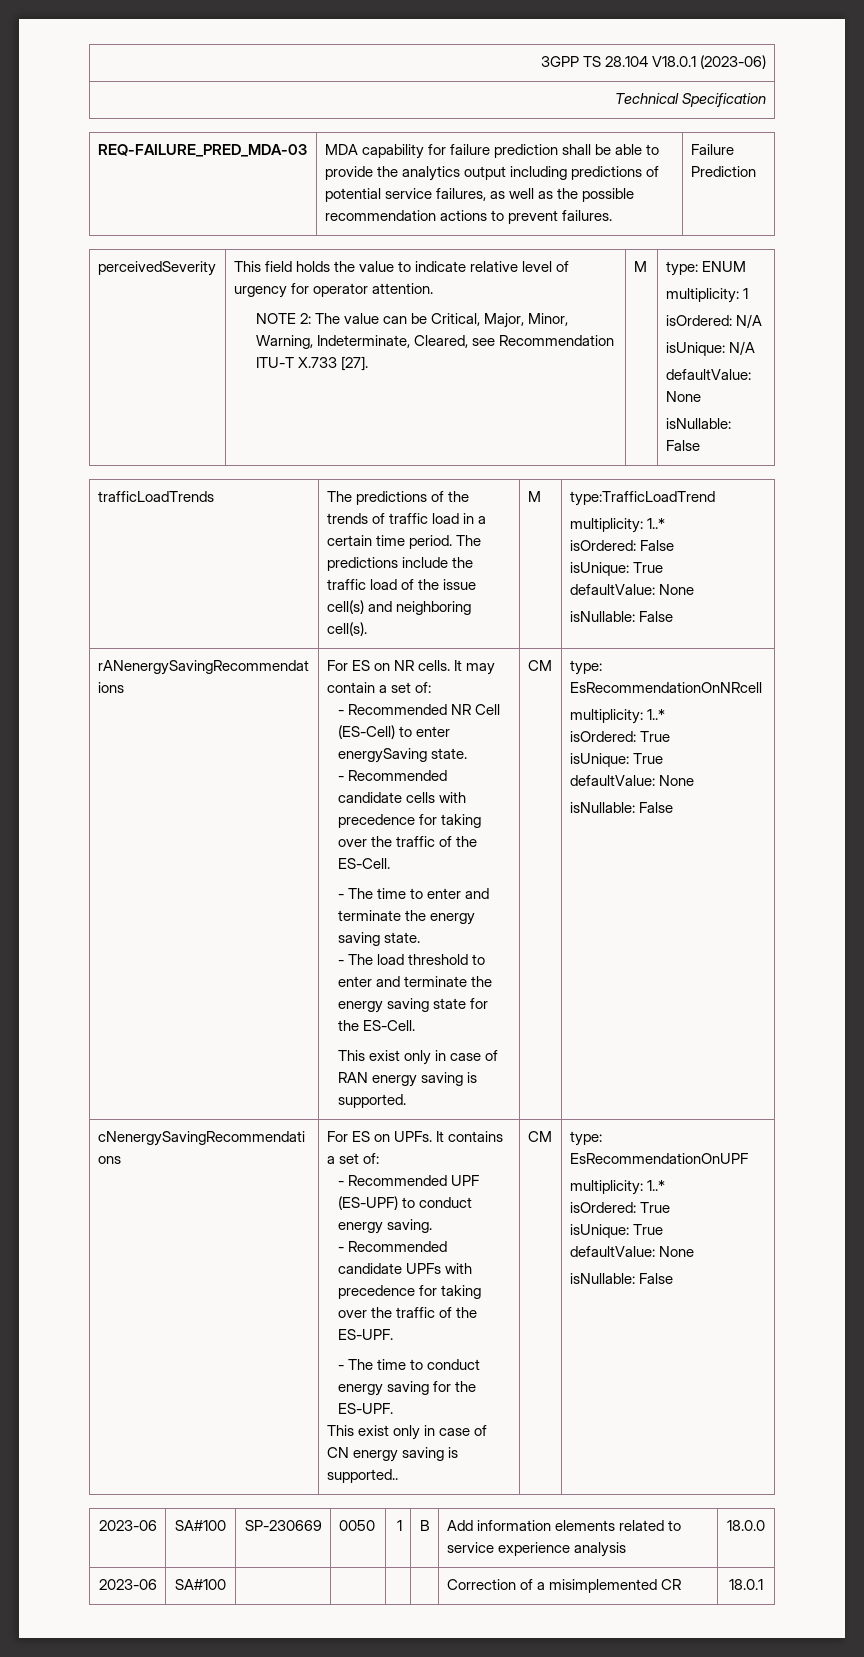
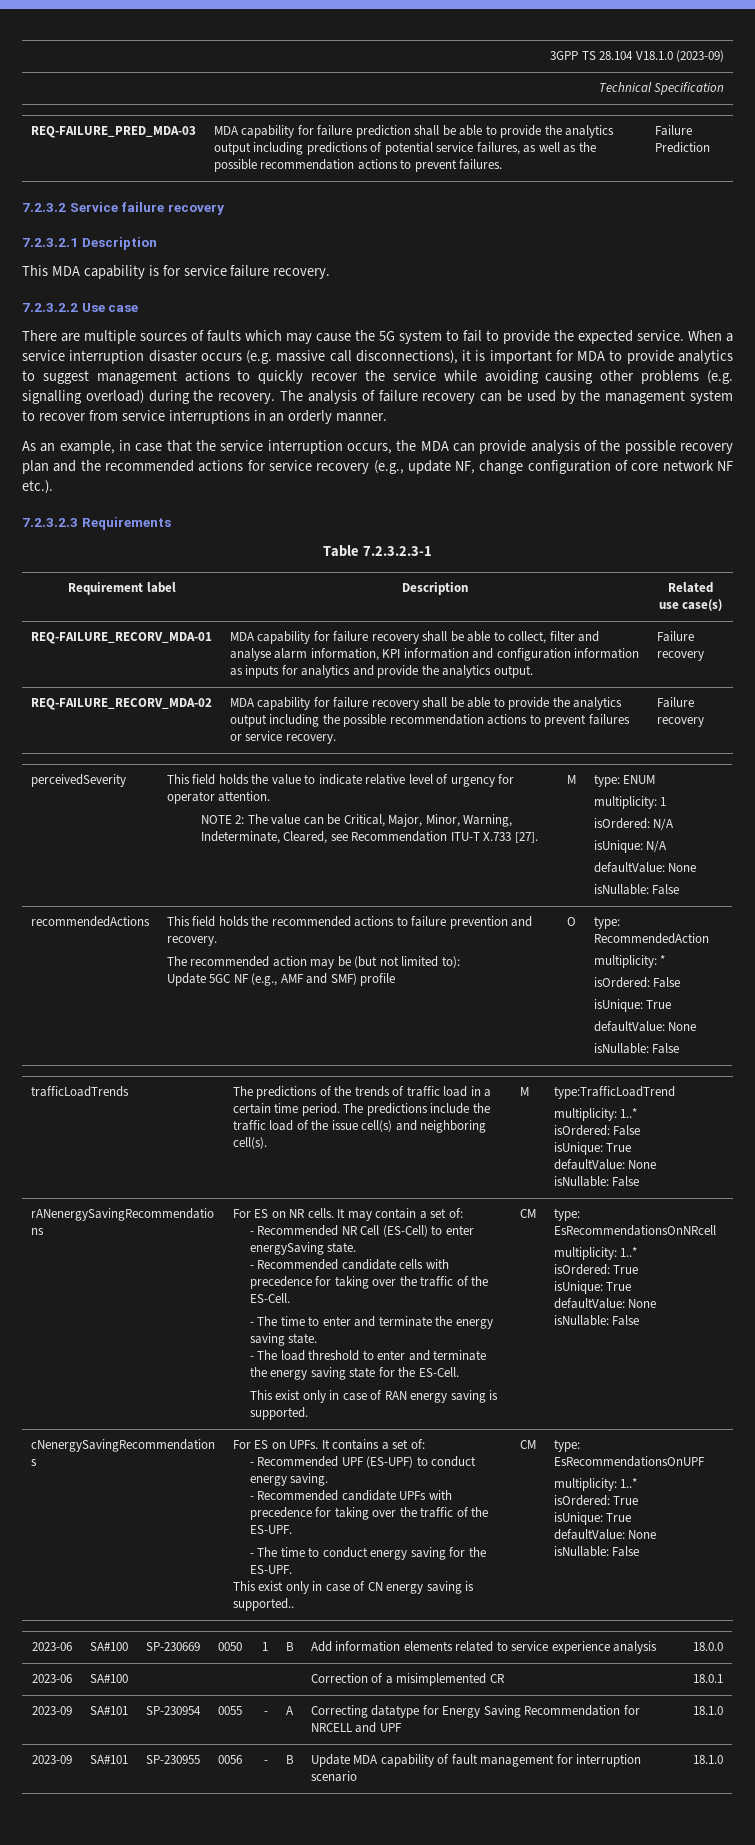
[652,55,767,69] V18.0.1 (2023-06) -> [635,50,725,62] V18.1.0 (2023-09)
(756, 171) none -> [22,202,224,215] [22,237,157,250] [22,265,331,279] [22,303,139,312] [22,330,733,344] [22,350,733,364] [22,370,734,384] [22,390,733,404] [22,410,388,424] [22,440,733,454] [22,460,733,474] [22,480,53,494] [22,517,171,530] [323,545,432,557] [68,582,176,595] [402,582,468,595] [668,582,713,593] [658,599,723,611] [30,632,212,644] [229,631,600,644] [229,648,640,661] [229,665,533,678] [656,631,694,642] [656,651,704,661] [30,698,212,710] [229,697,623,710] [229,714,630,727] [229,731,336,744] [656,697,694,708] [656,717,704,727] // 7.2.3.2 Service failure recovery // 7.2.3.2.1 Description // This MDA capability is for service failure recovery. // 7.2.3.2.2 Use case // There are multiple sources of faults which may cause the 5G system to fail to provide the expected service. When a service interruption disaster occurs (e.g. massive call disconnections), it is important for MDA to provide analytics to suggest management actions to quickly recover the service while avoiding causing other problems (e.g. signalling overload) during the recovery. The analysis of failure recovery can be used by the management system to recover from service interruptions in an orderly manner. // As an example, in case that the service interruption occurs, the MDA can provide analysis of the possible recovery plan and the recommended actions for service recovery (e.g., update NF, change configuration of core network NF etc.). // 7.2.3.2.3 Requirements // Table 7.2.3.2.3-1 // Requirement label | Description | Related use case(s) // REQ-FAILURE_RECORV_MDA-01 | MDA capability for failure recovery shall be able to collect, filter and analyse alarm information, KPI information and configuration information as inputs for analytics and provide the analytics output. | Failure recovery // REQ-FAILURE_RECORV_MDA-02 | MDA capability for failure recovery shall be able to provide the analytics output including the possible recommendation actions to prevent failures or service recovery. | Failure recovery
(700, 445) none -> [30,916,150,927] [166,916,533,929] [166,936,217,946] [166,956,460,969] [166,973,396,986] [566,917,576,926] [593,916,620,929] [593,933,709,944] [593,955,666,968] [593,977,681,988] [593,999,672,1012] [593,1021,697,1032] [593,1043,680,1054] // recommendedActions | This field holds the recommended actions to failure prevention and recovery. // The recommended action may be (but not limited to): // Update 5GC NF (e.g., AMF and SMF) profile | O | type: RecommendedAction // multiplicity: * // isOrdered: False // isUnique: True // defaultValue: None // isNullable: False
[569,682,762,693] EsRecommendationOnNRcell -> [553,1225,716,1236] EsRecommendationsOnNRcell
[569,1153,748,1164] EsRecommendationOnUPF -> [553,1456,705,1467] EsRecommendationsOnUPF
(763, 1584) none -> [31,1706,72,1715] [89,1706,128,1715] [146,1706,201,1715] [217,1706,242,1715] [264,1711,269,1715] [286,1706,294,1715] [310,1705,640,1718] [310,1722,402,1733] [692,1706,723,1715] [31,1755,72,1764] [89,1755,128,1764] [146,1755,200,1764] [217,1755,242,1764] [264,1760,269,1764] [285,1755,294,1764] [310,1754,642,1767] [310,1771,357,1782] [692,1755,723,1764] // 2023-09 | SA#101 | SP-230954 | 0055 | - | A | Correcting datatype for Energy Saving Recommendation for NRCELL and UPF | 18.1.0 // 2023-09 | SA#101 | SP-230955 | 0056 | - | B | Update MDA capability of fault management for interruption scenario | 18.1.0

